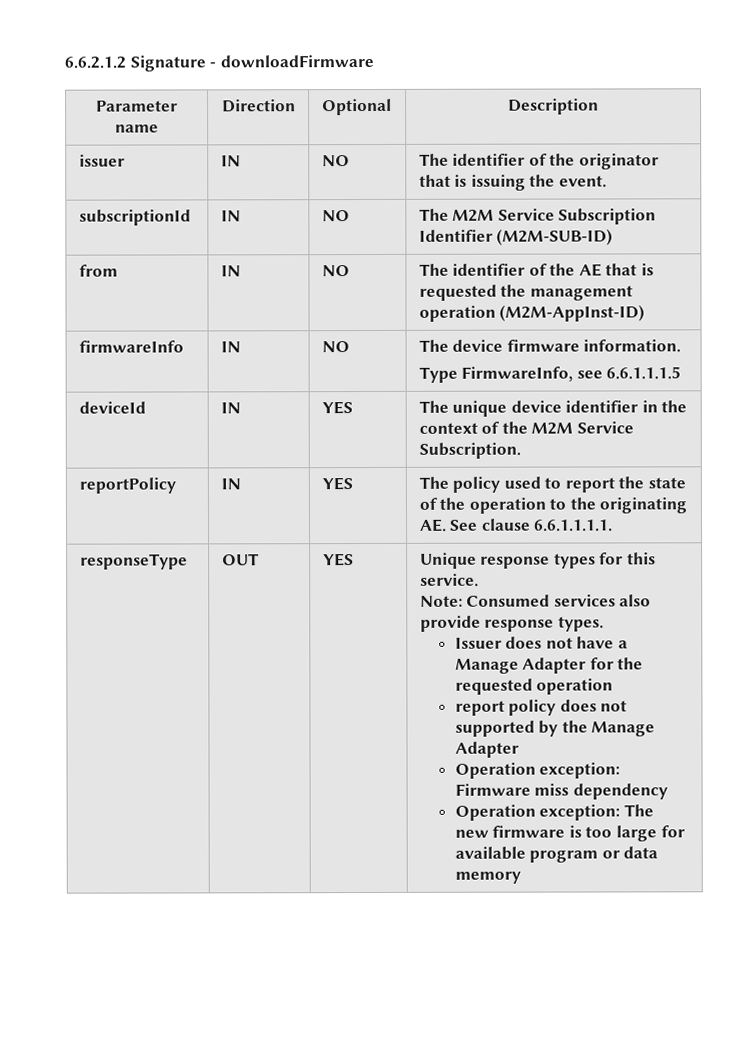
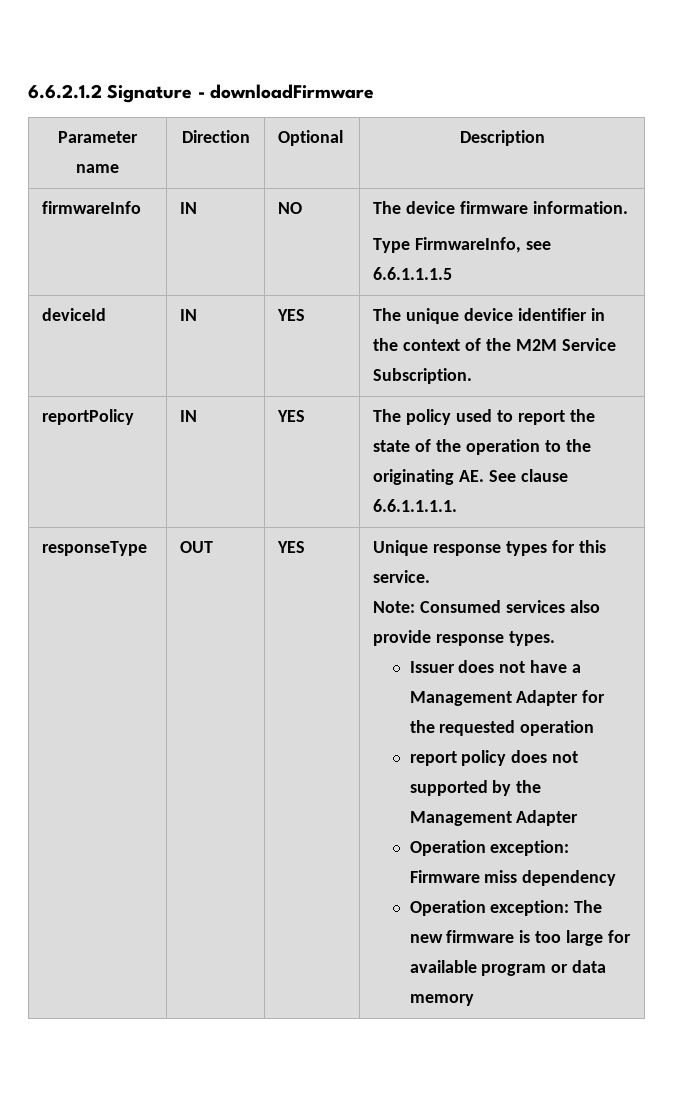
[78,154,125,167] [220,155,241,167] [321,155,350,167] [418,153,659,170] [418,174,607,191] [78,209,191,226] [220,210,241,222] [321,210,350,222] [418,208,657,225] [418,228,614,246] [78,264,118,277] [220,265,241,277] [321,265,350,277] [418,263,655,277] [418,284,633,301] [418,304,646,322] // issuer | IN | NO | The identifier of the originator that is issuing the event. // subscriptionId | IN | NO | The M2M Service Subscription Identifier (M2M-SUB-ID) // from | IN | NO | The identifier of the AE that is requested the management operation (M2M-AppInst-ID) -> (545, 138) none
[454,658,519,674] Manage -> [409,691,512,706] Management
[591,721,656,737] Manage -> [409,811,512,826] Management

